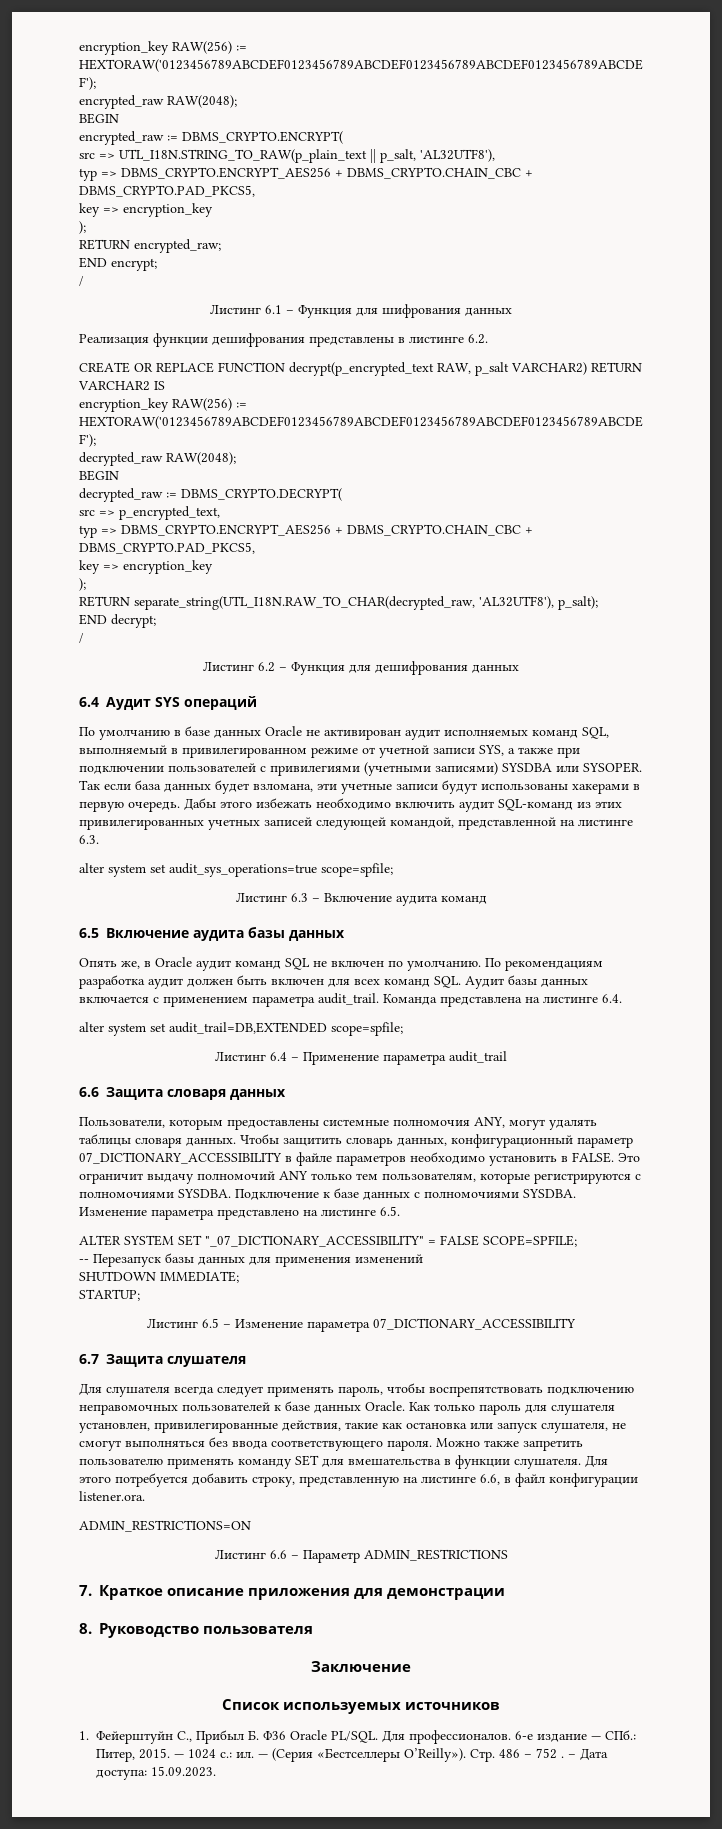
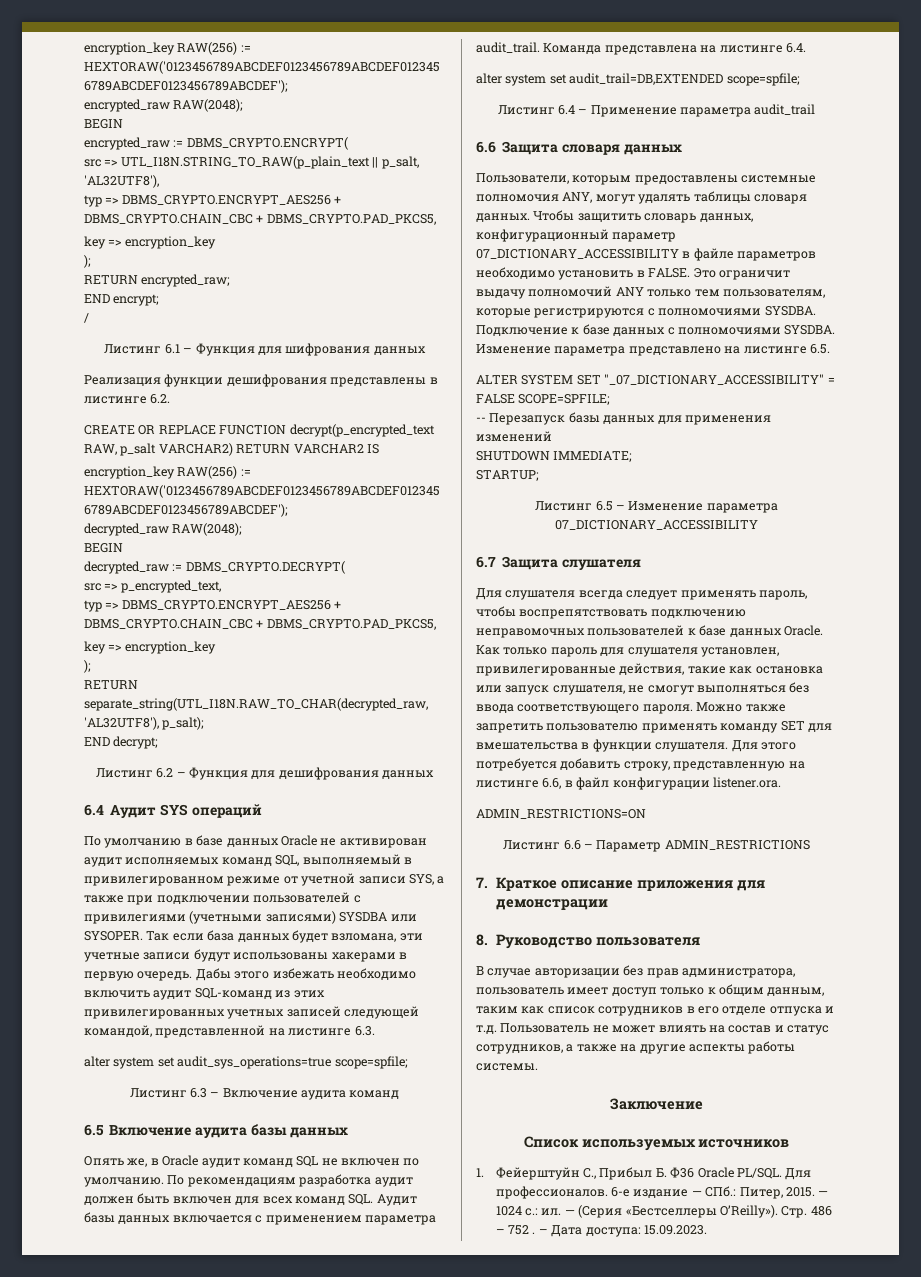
[79,633,84,643] // / -> (159, 742) none
(314, 1630) none -> [476,965,795,978] [476,984,825,997] [476,1006,834,1016] [476,1023,829,1035] [476,1041,796,1054] [476,1063,538,1071] // В случае авторизации без прав администратора, пользователь имеет доступ только к общим данным, таким как список сотрудников в его отделе отпуска и т.д. Пользователь не может влиять на состав и статус сотрудников, а также на другие аспекты работы системы.

